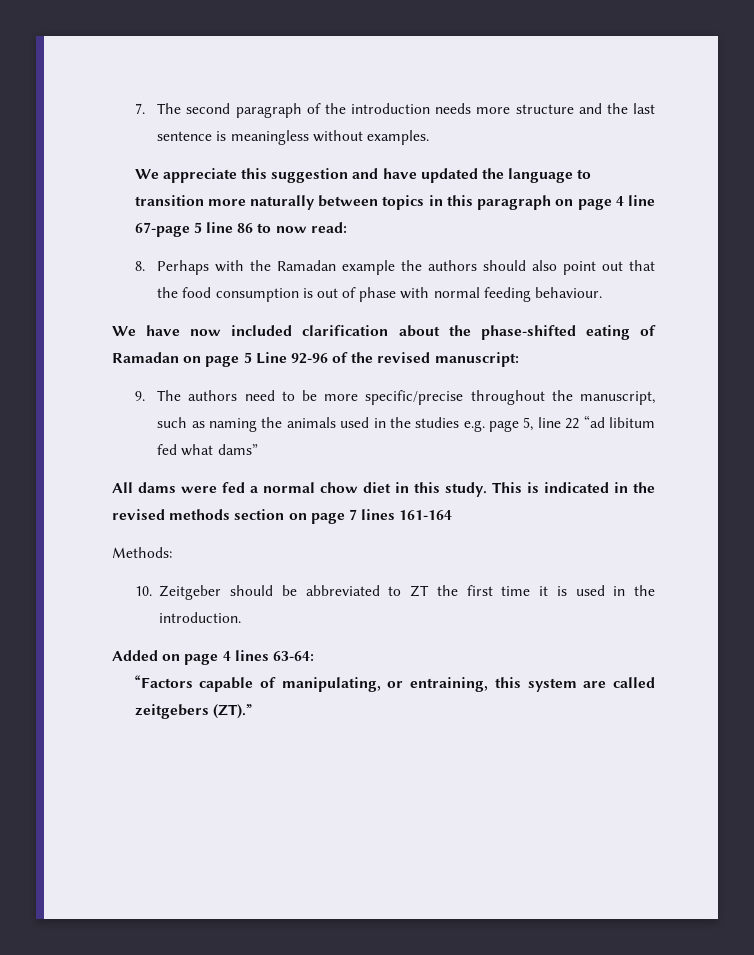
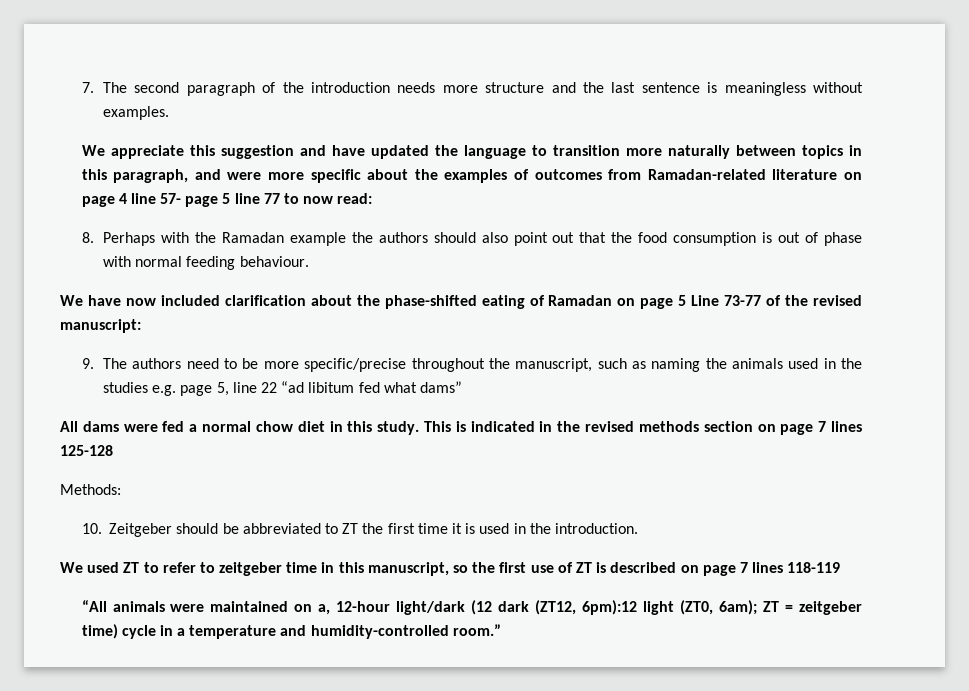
[477,195,552,210] paragraph -> [113,169,838,183] paragraph, and were more specific about the examples of outcomes from Ramadan-related literature
[134,222,190,237] 67-page -> [160,193,219,207] 57- page
[237,223,254,233] 86 -> [263,193,280,204] 77
[290,353,328,364] 92-96 -> [724,295,762,306] 73-77
[399,510,453,520] 161-164 -> [60,445,113,456] 125-128
[112,650,314,665] [134,675,655,692] [134,703,252,719] Added on page 4 lines 63-64: // “Factors capable of manipulating, or entraining, this system are called zeitgebers (ZT).” -> [60,562,841,576] [81,600,862,615] [81,624,501,639] We used ZT to refer to zeitgeber time in this manuscript, so the first use of ZT is described on page 7 lines 118-119 // “All animals were maintained on a, 12-hour light/dark (12 dark (ZT12, 6pm):12 light (ZT0, 6am); ZT = zeitgeber time) cycle in a temperature and humidity-controlled room.”

